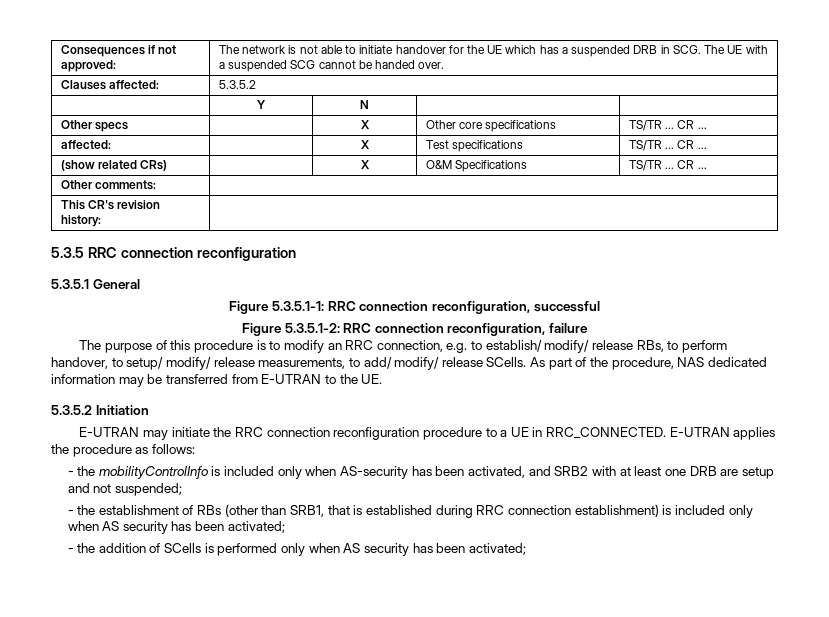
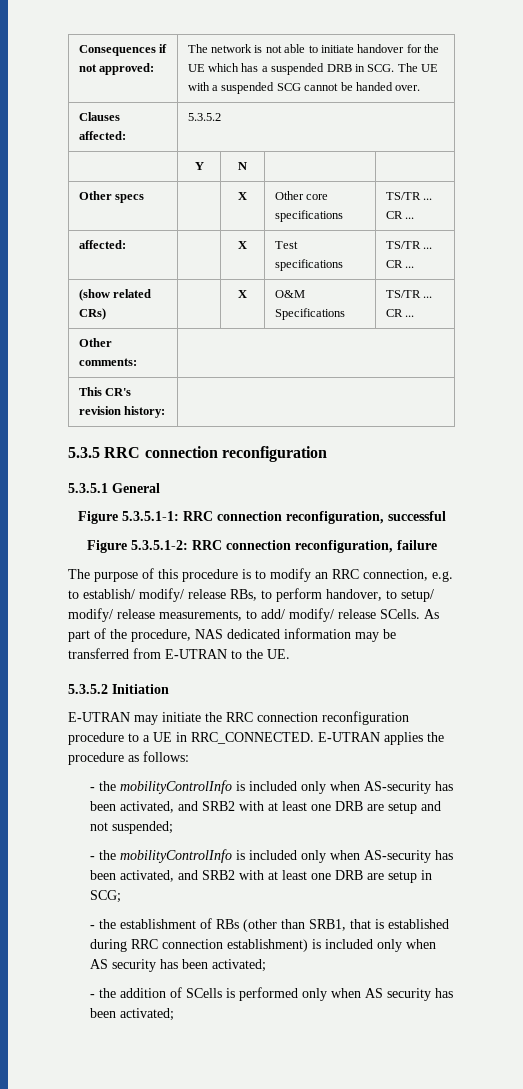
(182, 489) none -> [89,849,453,863] [89,870,432,883] [89,890,121,903] // - the mobilityControlInfo is included only when AS-security has been activated, and SRB2 with at least one DRB are setup in SCG;

